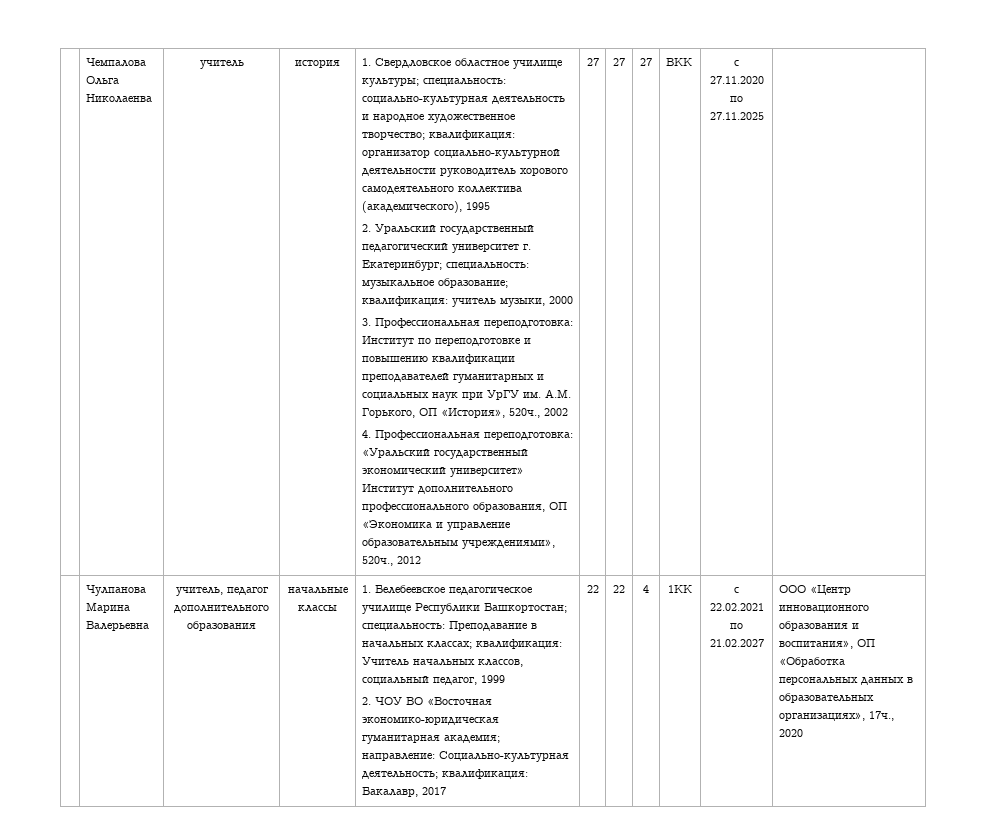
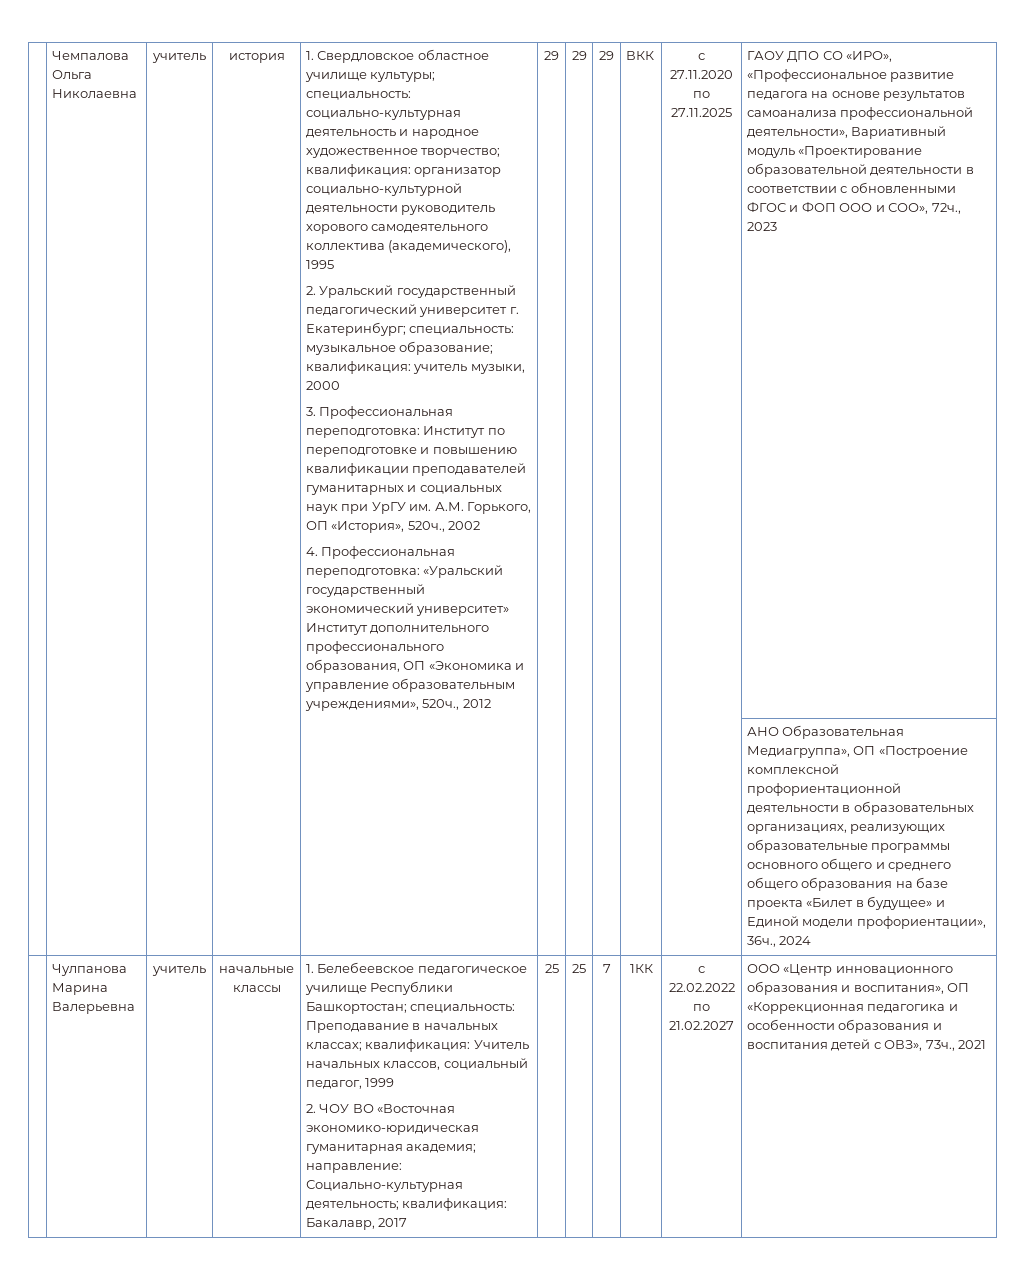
[85,94,152,103] Николаенва -> [51,89,137,98] Николаевна
[586,58,599,66] [613,58,625,66] [640,58,652,66] 27 | 27 | 27 -> [544,51,559,60] [571,51,587,60] [599,51,614,60] 29 | 29 | 29
(764, 116) none -> [746,51,893,63] [746,69,955,82] [746,91,966,101] [746,107,974,120] [746,126,947,139] [746,146,923,158] [746,163,974,177] [746,182,956,194] [746,202,961,214] [746,222,777,231] [746,725,905,739] [746,746,968,758] [746,764,839,774] [746,783,901,796] [746,801,974,815] [746,824,946,834] [746,839,951,853] [746,858,952,872] [746,877,949,891] [746,896,945,910] [746,916,986,929] [746,936,812,947] ГАОУ ДПО СО «ИРО», «Профессиональное развитие педагога на основе результатов самоанализа профессиональной деятельности», Вариативный модуль «Проектирование образовательной деятельности в соответствии с обновленными ФГОС и ФОП ООО и СОО», 72ч., 2023 // | | | | | | | | | | АНО Образовательная Медиагруппа», ОП «Построение комплексной профориентационной деятельности в образовательных организациях, реализующих образовательные программы основного общего и среднего общего образования на базе проекта «Билет в будущее» и Единой модели профориентации», 36ч., 2024
[175,587,269,596] [174,605,269,613] [187,621,256,631] учитель, педагог дополнительного образования -> [152,966,206,976] учитель
[586,585,599,593] [613,585,625,593] [643,585,649,593] 22 | 22 | 4 -> [544,964,559,973] [572,964,586,973] [602,964,611,973] 25 | 25 | 7
[709,603,764,611] 22.02.2021 -> [668,983,735,992] 22.02.2022
[778,657,845,667] [778,677,913,685] [778,693,874,703] [778,711,894,721] [778,729,803,737] «Обработка персональных данных в образовательных организациях», 17ч., 2020 -> [746,1002,958,1014] [746,1019,942,1033] [746,1039,987,1051] «Коррекционная педагогика и особенности образования и воспитания детей с ОВЗ», 73ч., 2021

